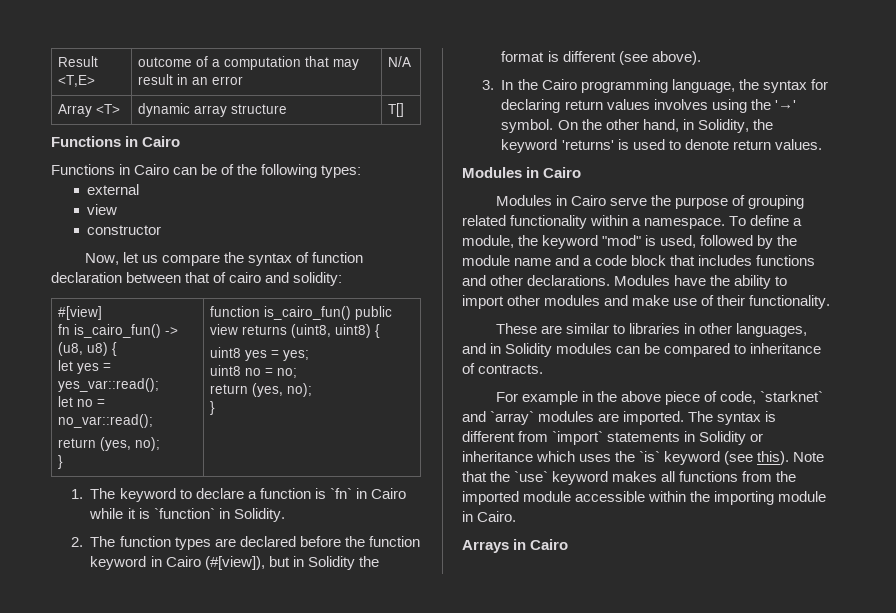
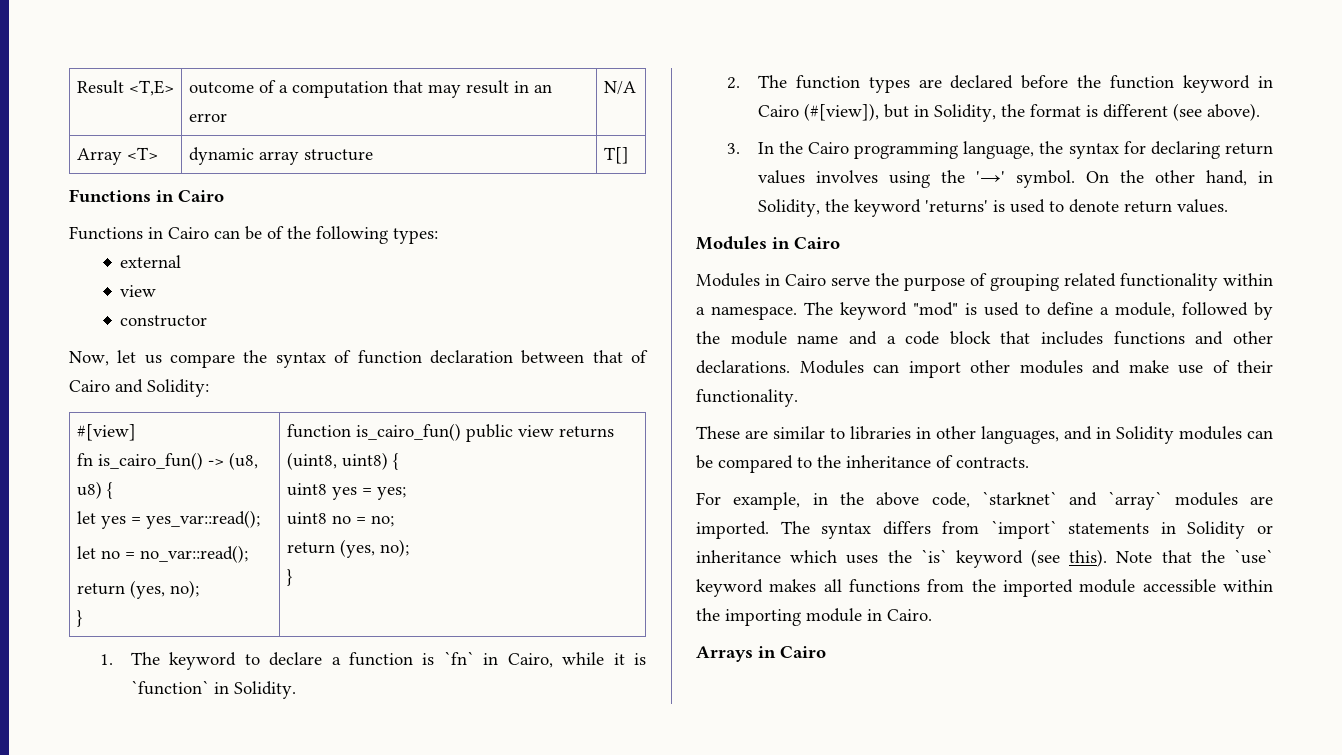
[229,272,343,286] cairo and solidity: -> [69,379,209,397] Cairo and Solidity:
[370,488,406,499] Cairo -> [507,653,553,668] Cairo,
[307,556,355,570] Solidity -> [933,104,996,122] Solidity,
[729,215,803,226] [462,235,697,249] To define a module, the keyword "mod" is used, -> [804,302,1175,320] The keyword "mod" is used to define a module,
[674,275,788,289] have the ability to -> [873,364,899,373] can
(747, 349) none -> [817,455,841,468] the
[521,391,578,405] example -> [733,492,801,510] example,
[664,391,717,405] piece of -> (920, 499) none
[765,411,777,422] [462,431,515,442] is different -> [882,521,931,535] differs

